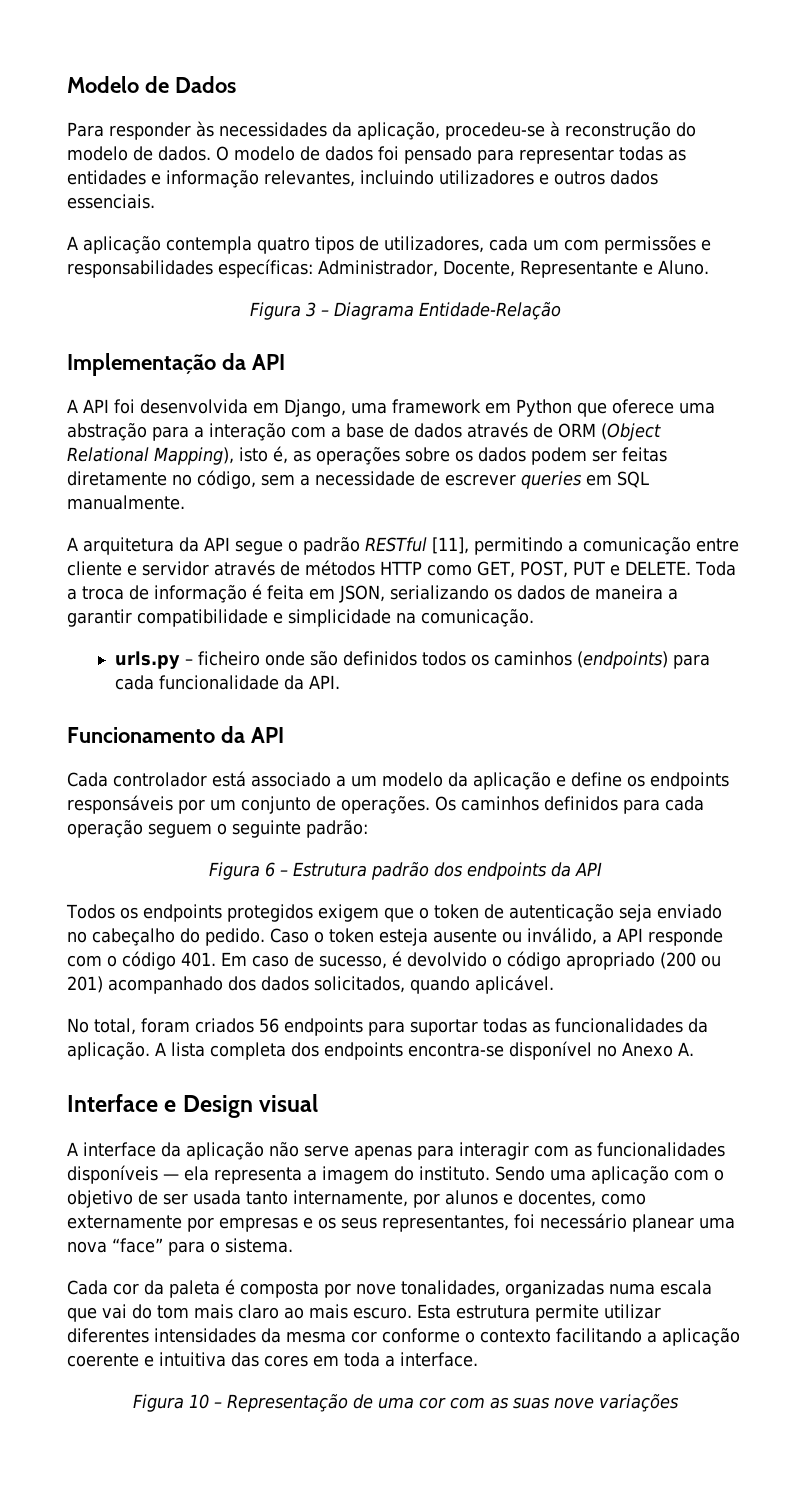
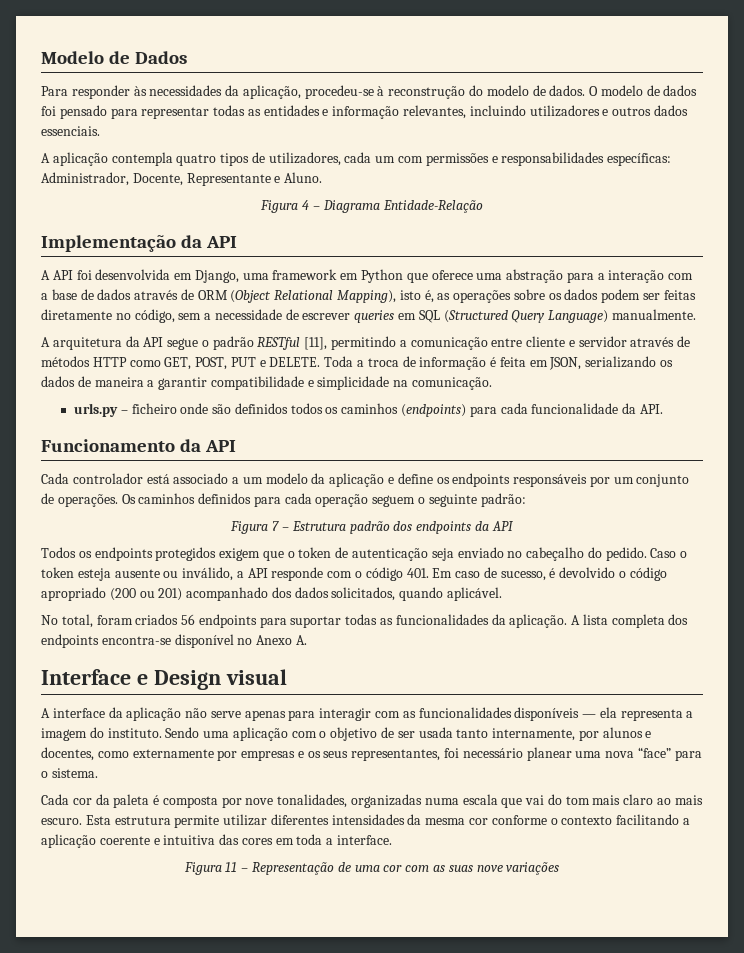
[306,302,316,317] 3 -> [302,200,310,210] 4
(649, 479) none -> [443,310,609,323] (Structured Query Language)
[265,862,275,877] 6 -> [272,521,280,531] 7
[189,1394,209,1409] 10 -> [225,862,238,872] 11

